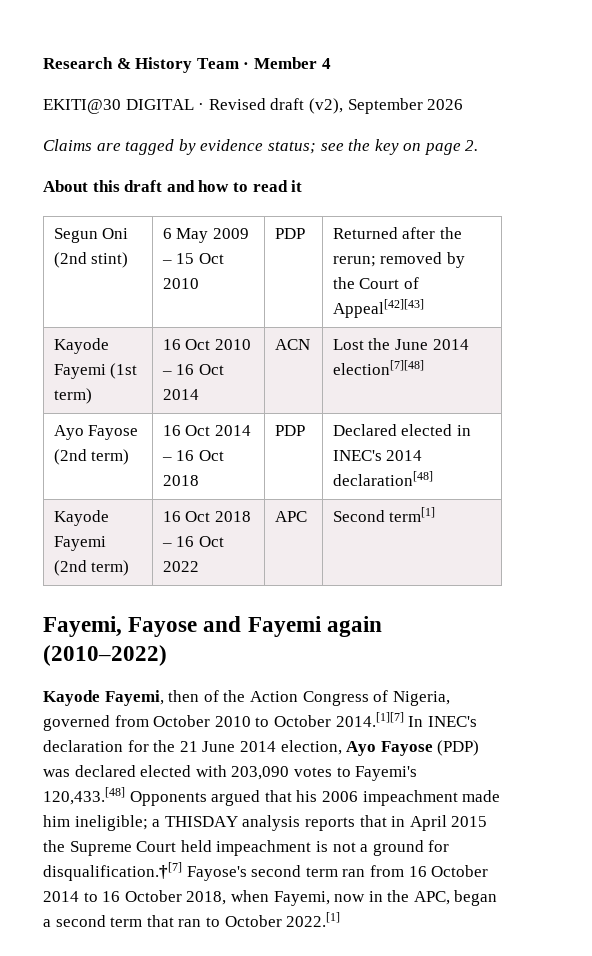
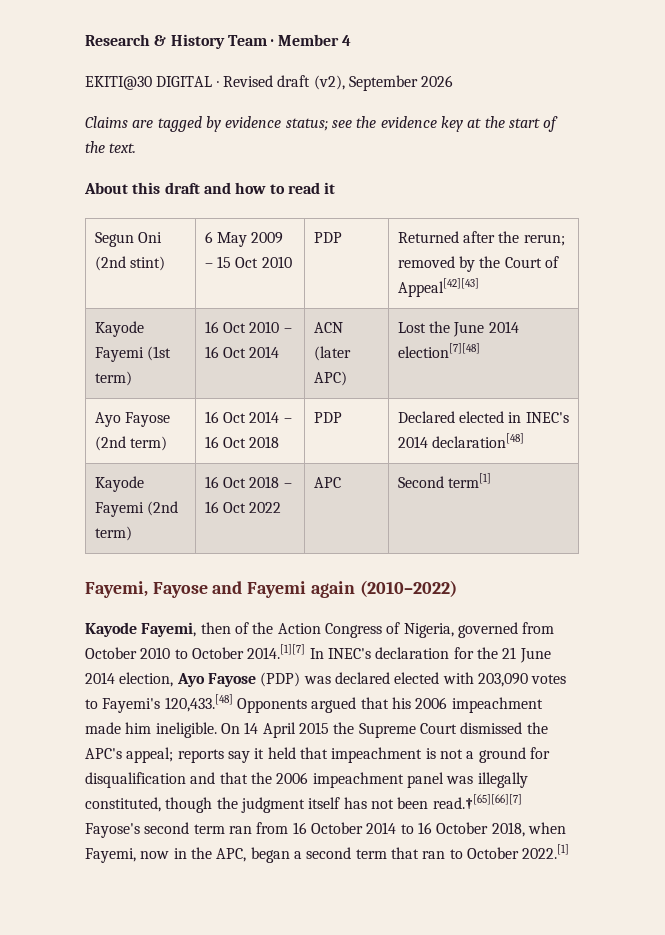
[374,139,479,155] key on page 2. -> [380,116,559,132] [85,141,137,153] evidence key at the start of the text.
(310, 344) none -> [313,346,351,361] [313,371,347,386] (later APC)
[74,815,406,831] ineligible; a THISDAY analysis reports that in -> [155,722,259,738] ineligible. On 14
[180,840,212,852] held -> [460,722,548,734] [85,747,328,763] dismissed the APC's appeal; reports say it held that
[43,862,182,881] disqualification.†[7] -> [85,772,528,788] [85,794,522,813] disqualification and that the 2006 impeachment panel was illegally constituted, though the judgment itself has not been read.†[65][66][7]

